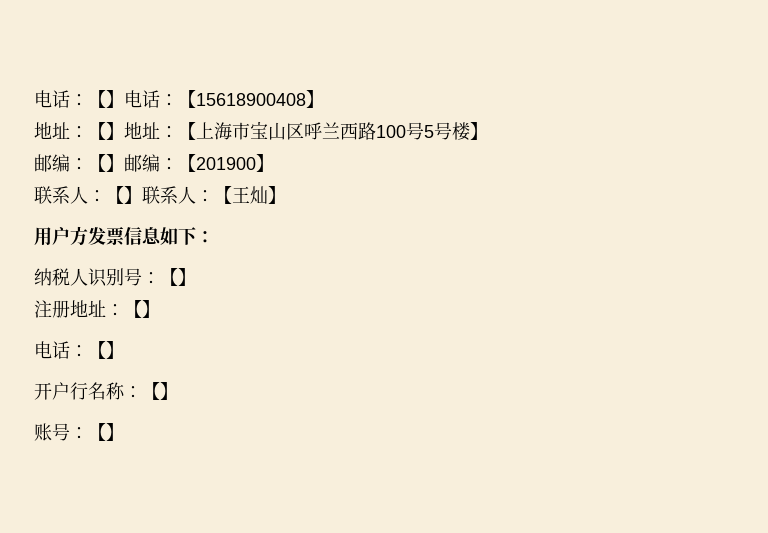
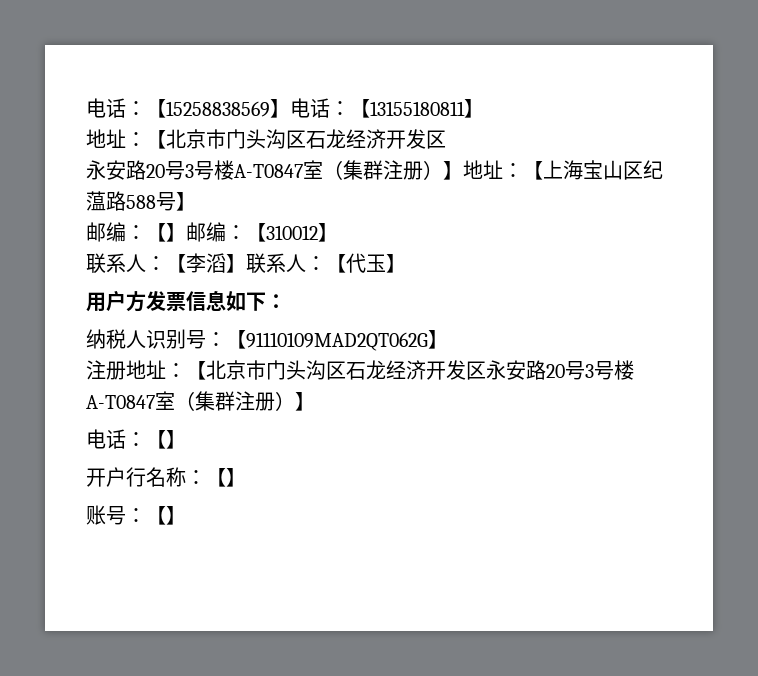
[34,90,106,108] 电话：【 -> [86,98,270,118] 电话：【15258838569
[196,93,306,106] 15618900408 -> [370,101,465,116] 13155180811
[106,121,470,141] 】地址：【上海市宝山区呼兰西路100号5号楼 -> [166,129,446,149] [86,160,663,180] [86,191,176,211] 北京市门头沟区石龙经济开发区 // 永安路20号3号楼A-T0847室（集群注册）】地址：【上海宝山区纪蕰路588号
[196,157,256,170] 201900 -> [266,225,318,240] 310012
(124, 195) none -> [186,253,226,273] 李滔
[232,186,268,204] 王灿 -> [346,253,386,273] 代玉
(178, 277) none -> [246,332,428,351] 91110109MAD2QT062G
(142, 309) none -> [206,360,634,380] [86,391,295,411] 北京市门头沟区石龙经济开发区永安路20号3号楼A-T0847室（集群注册）

